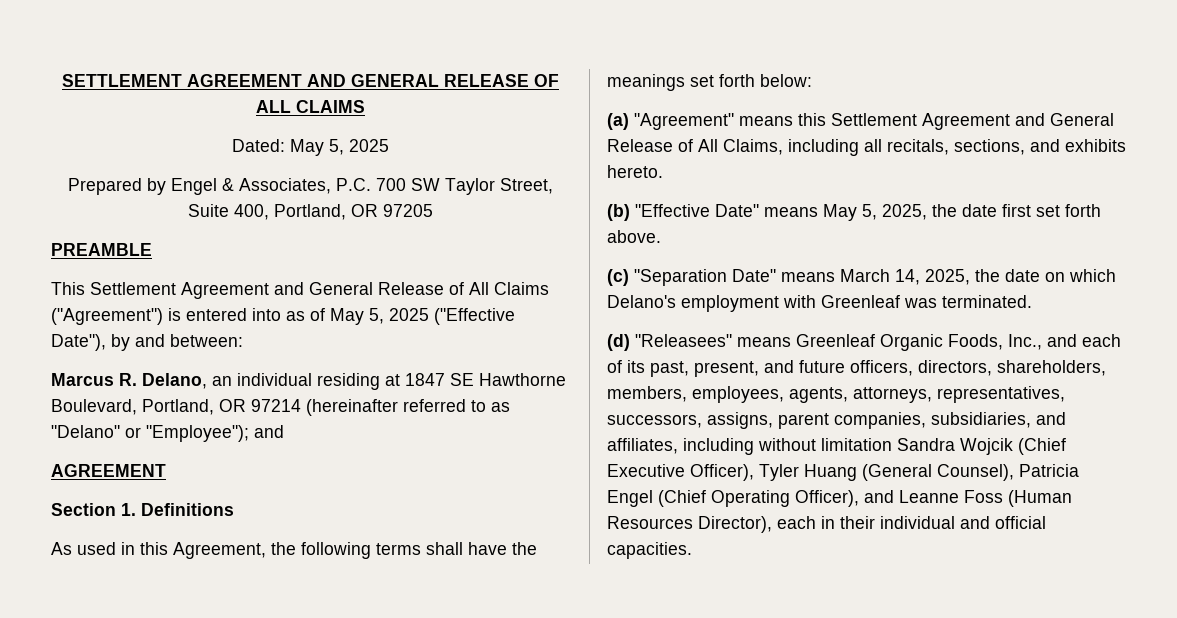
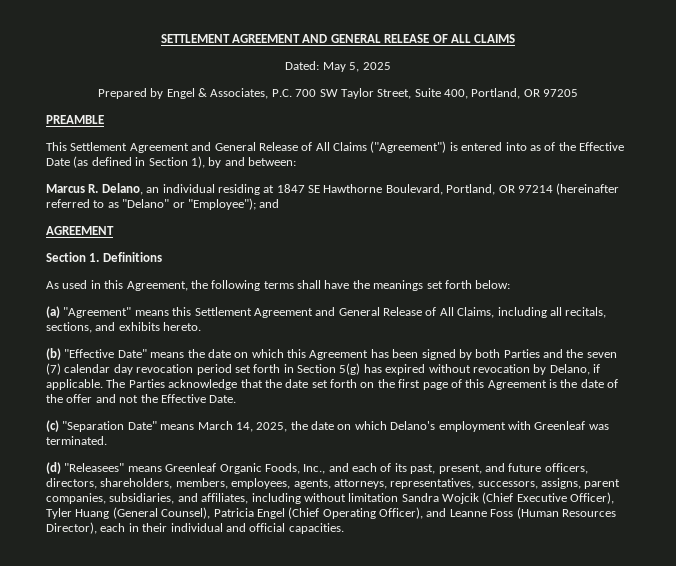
[330,308,515,325] [51,334,106,351] May 5, 2025 ("Effective Date"), -> [558,142,624,151] [46,156,205,168] the Effective Date (as defined in Section 1),
[823,204,1101,221] [607,230,661,243] May 5, 2025, the date first set forth above. -> [187,349,617,360] [46,363,600,375] [46,379,619,390] [46,394,237,403] the date on which this Agreement has been signed by both Parties and the seven (7) calendar day revocation period set forth in Section 5(g) has expired without revocation by Delano, if applicable. The Parties acknowledge that the date set forth on the first page of this Agreement is the date of the offer and not the Effective Date.

